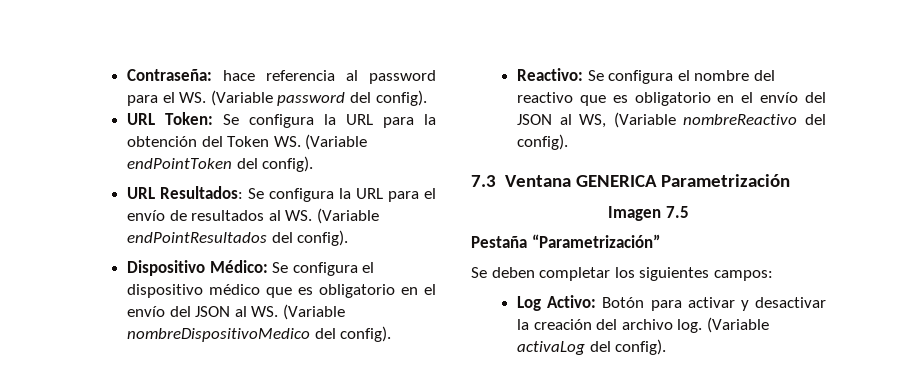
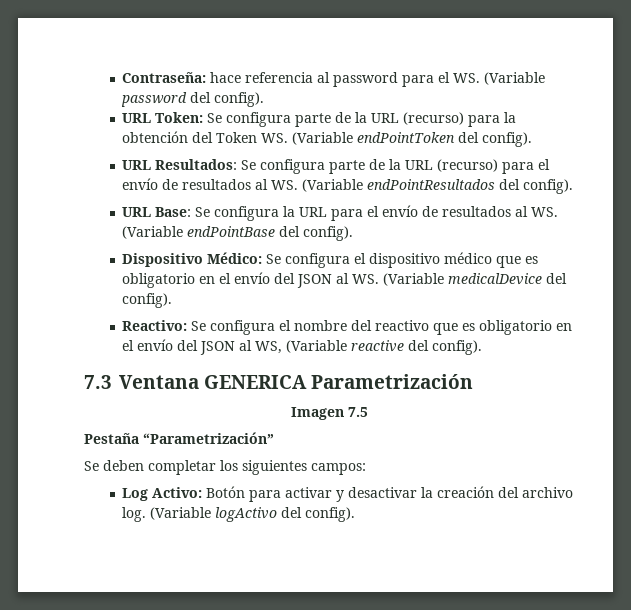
[324,114,374,125] la URL -> [295,112,465,127] parte de la URL (recurso)
(335, 195) none -> [329,159,551,174] [122,178,574,194] [122,206,280,221] parte de la URL (recurso) para el envío de resultados al WS. (Variable endPointResultados del config). // URL Base: Se configura
[127,232,268,243] endPointResultados -> [187,226,276,237] endPointBase
[127,328,311,342] nombreDispositivoMedico -> [448,273,543,285] medicalDevice
[683,114,798,125] nombreReactivo -> [351,340,405,352] reactive
[517,341,586,355] activaLog -> [215,507,278,522] logActivo

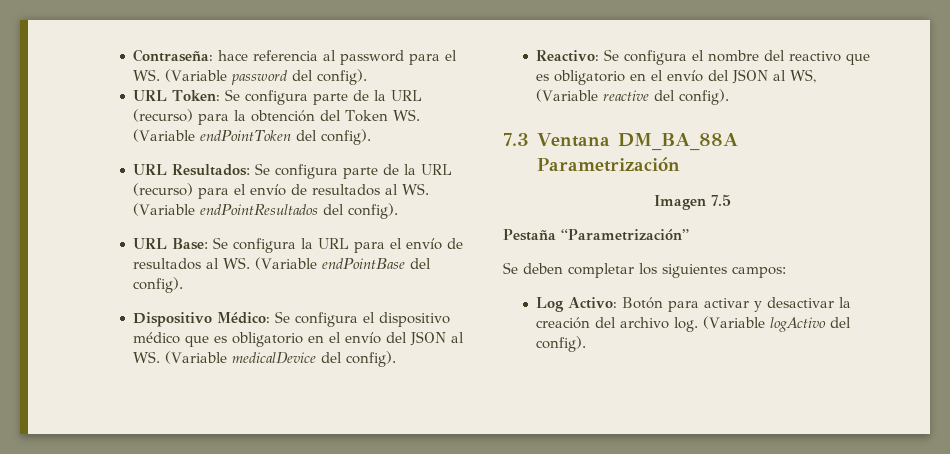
[204,375,308,389] GENERICA -> [618,133,739,151] DM_BA_88A

